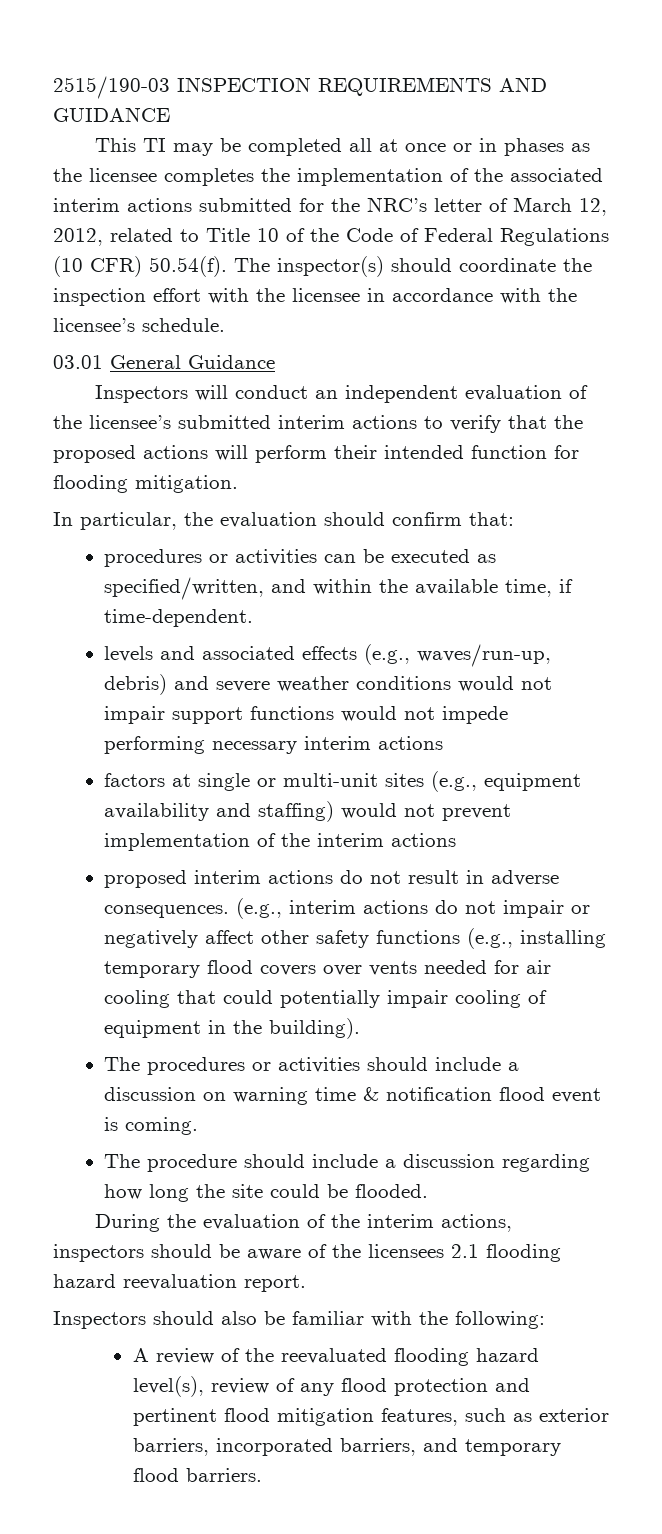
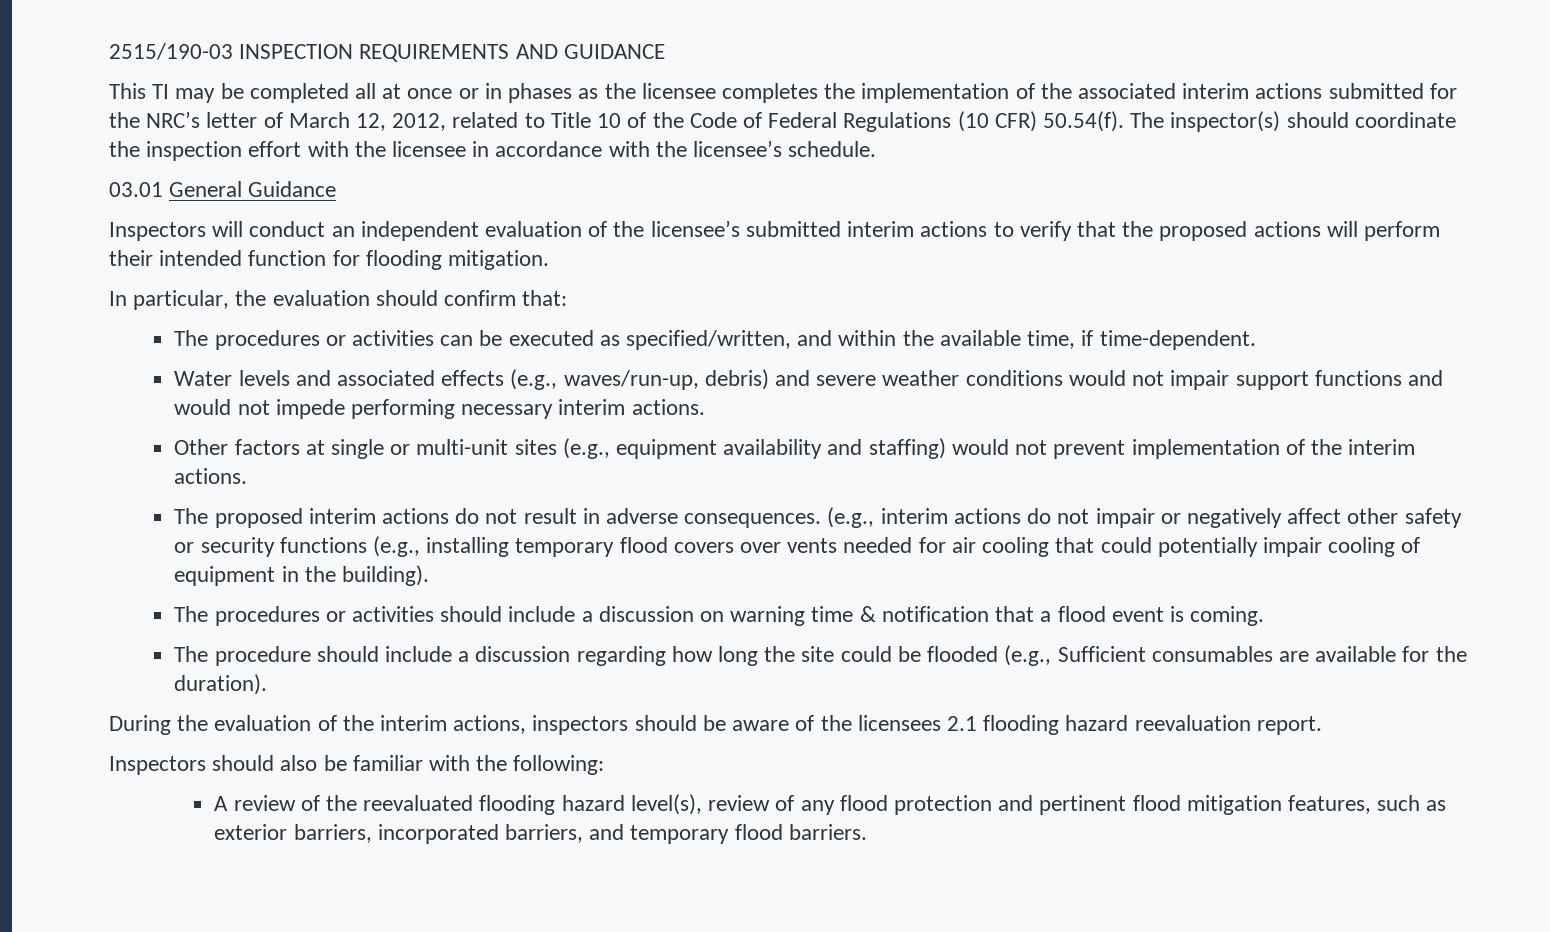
(514, 519) none -> [174,330,209,346] The
(254, 618) none -> [174,371,233,386] Water
(335, 713) none -> [1407,370,1443,386] and
[378,736,444,750] actions // -> [631,399,705,415] [174,439,229,455] actions. // Other
[391,833,457,847] actions // -> [174,468,248,484] [174,508,209,524] actions. // The
(370, 939) none -> [174,537,275,557] or security
(493, 1094) none -> [995,606,1052,622] that a
[355,1184,429,1198] flooded. -> [927,645,1467,666] [174,674,268,695] flooded (e.g., Sufficient consumables are available for the duration).

